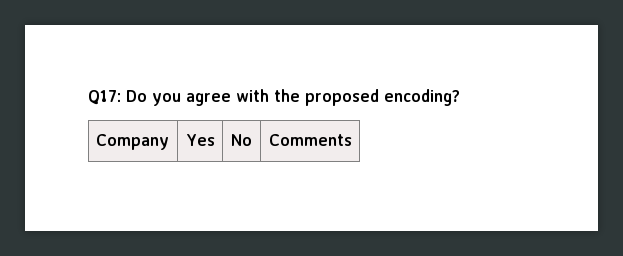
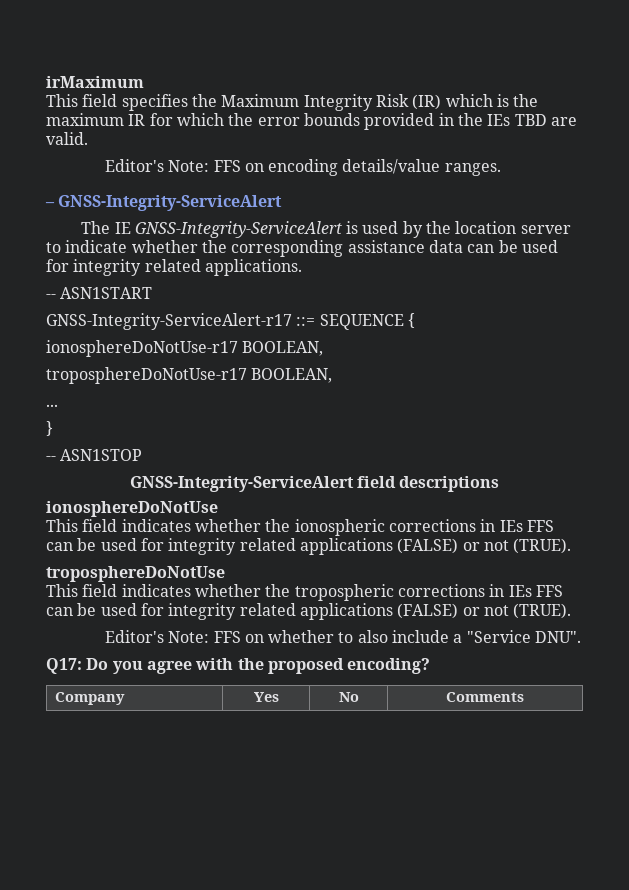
(88, 97) none -> [46,76,144,88] [46,94,539,111] [46,113,577,130] [46,132,88,145] [104,159,501,176] [45,195,283,211] [81,221,571,238] [46,240,558,257] [46,259,302,276] [46,287,153,299] [46,313,415,330] [46,340,324,357] [46,367,333,384] [46,404,58,407] [46,421,53,436] [46,449,143,461] [129,476,500,492] [46,501,218,517] [46,519,554,536] [46,538,572,555] [46,566,225,582] [46,584,563,601] [46,603,572,620] [104,630,582,643] irMaximum // This field specifies the Maximum Integrity Risk (IR) which is the maximum IR for which the error bounds provided in the IEs TBD are valid. // Editor's Note: FFS on encoding details/value ranges. // – GNSS-Integrity-ServiceAlert // The IE GNSS-Integrity-ServiceAlert is used by the location server to indicate whether the corresponding assistance data can be used for integrity related applications. // -- ASN1START // GNSS-Integrity-ServiceAlert-r17 ::= SEQUENCE { // ionosphereDoNotUse-r17 BOOLEAN, // troposphereDoNotUse-r17 BOOLEAN, // ... // } // -- ASN1STOP // GNSS-Integrity-ServiceAlert field descriptions // ionosphereDoNotUse // This field indicates whether the ionospheric corrections in IEs FFS can be used for integrity related applications (FALSE) or not (TRUE). // troposphereDoNotUse // This field indicates whether the tropospheric corrections in IEs FFS can be used for integrity related applications (FALSE) or not (TRUE). // Editor's Note: FFS on whether to also include a "Service DNU". //

